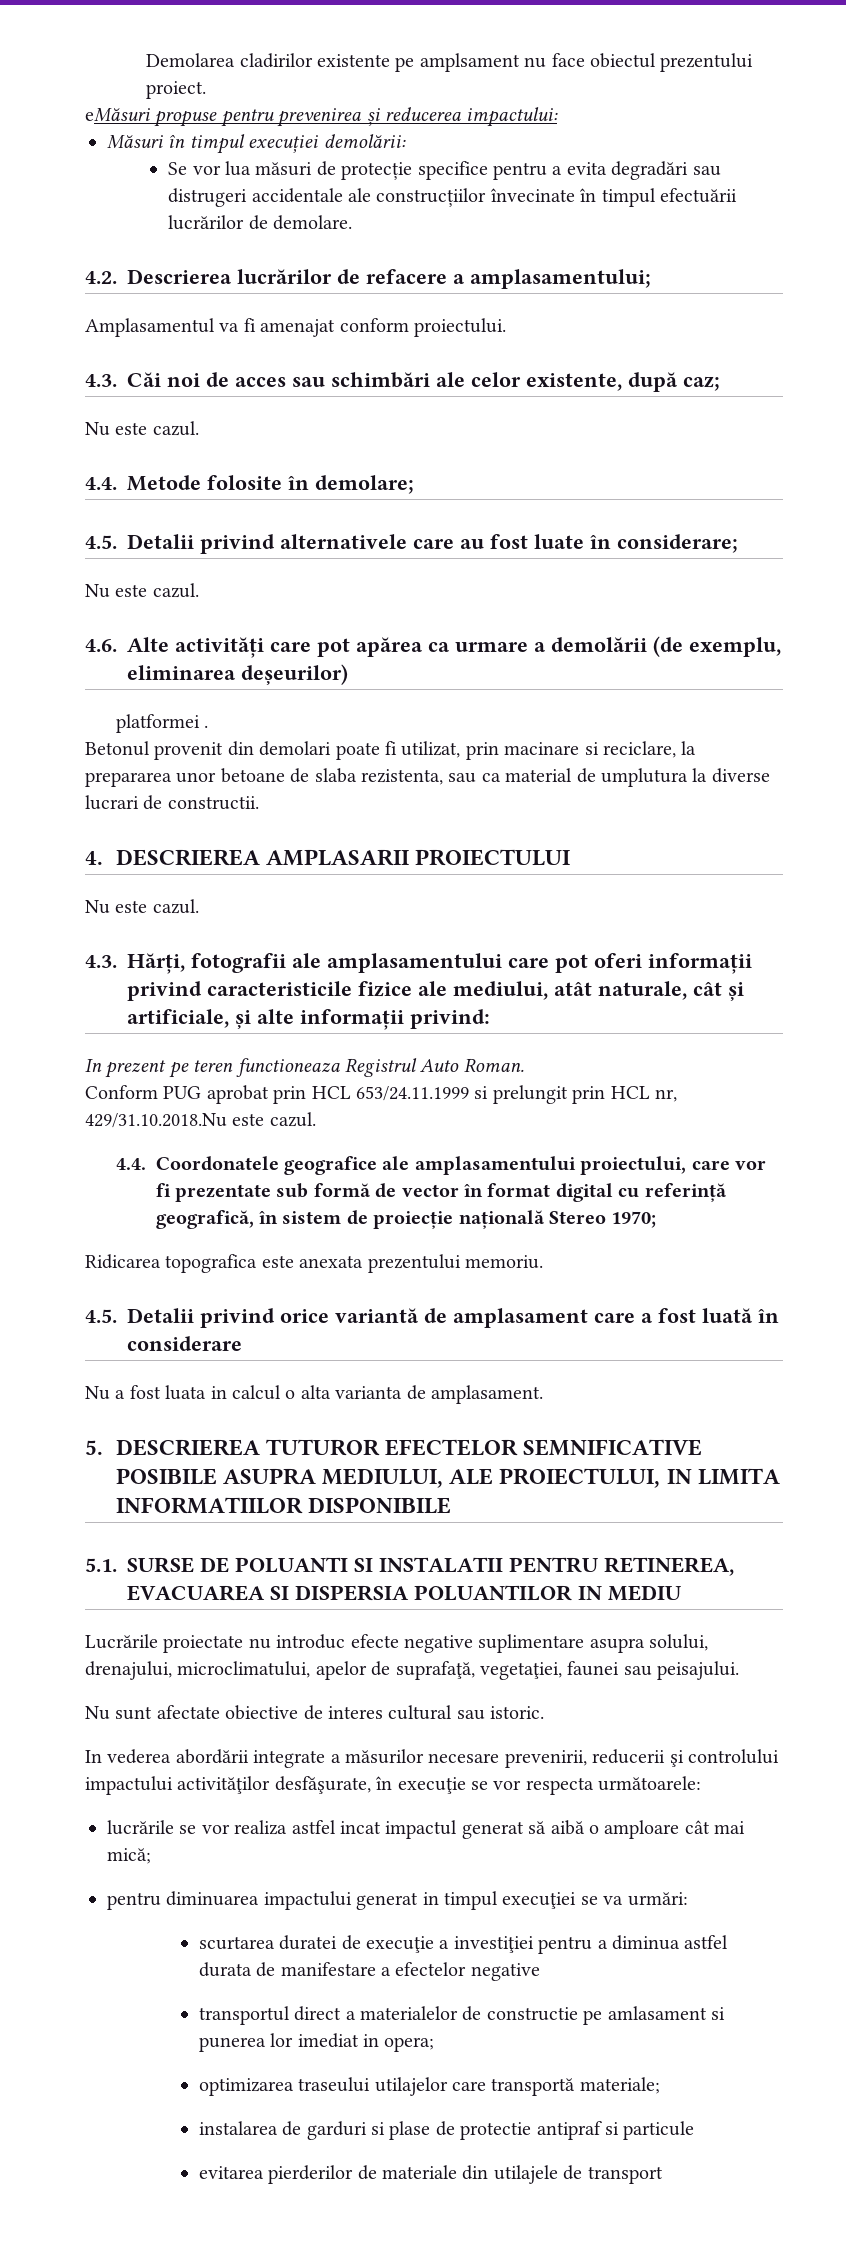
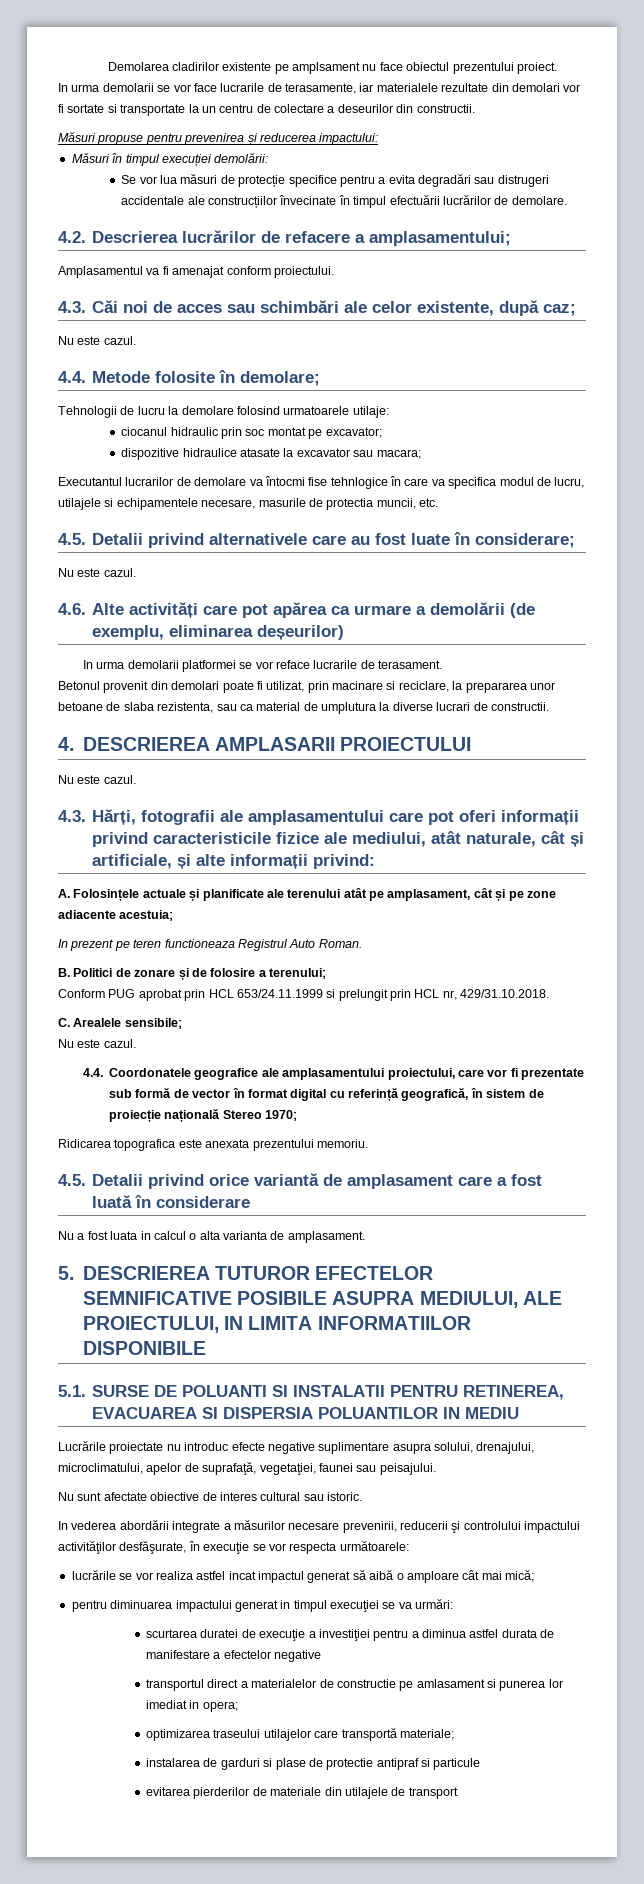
[85,108,150,122] eMăsuri -> [58,83,581,94] [58,104,475,116] [58,131,96,142] In urma demolarii se vor face lucrarile de terasamente, iar materialele rezultate din demolari vor fi sortate si transportate la un centru de colectare a deseurilor din constructii. // Măsuri
(414, 484) none -> [58,406,389,418] [121,427,382,439] [121,448,421,460] [58,476,585,489] [58,498,438,510] // Tehnologii de lucru la demolare folosind urmatoarele utilaje: // ciocanul hidraulic prin soc montat pe excavator; // dispozitive hidraulice atasate la excavator sau macara; // Executantul lucrarilor de demolare va întocmi fise tehnlogice în care va specifica modul de lucru, utilajele si echipamentele necesare, masurile de protectia muncii, etc.
[115,714,208,733] platformei . -> [82,660,443,672] In urma demolarii platformei se vor reface lucrarile de terasament.
(490, 1019) none -> [58,888,556,901] [58,910,174,921] // A. Folosințele actuale și planificate ale terenului atât pe amplasament, cât și pe zone adiacente acestuia;
(524, 1065) none -> [58,968,326,980] // B. Politici de zonare și de folosire a terenului;
[85,1113,227,1128] 429/31.10.2018.Nu -> [460,989,550,998] [58,1018,182,1029] [58,1039,74,1048] 429/31.10.2018. // C. Arealele sensibile; // Nu

